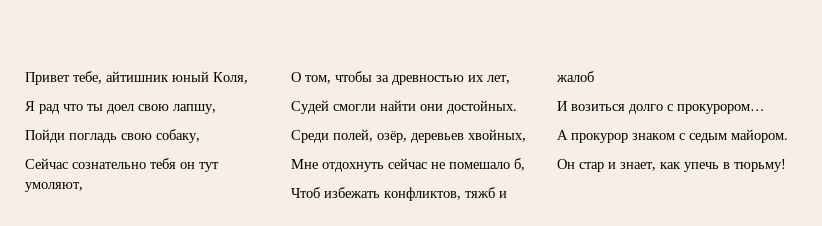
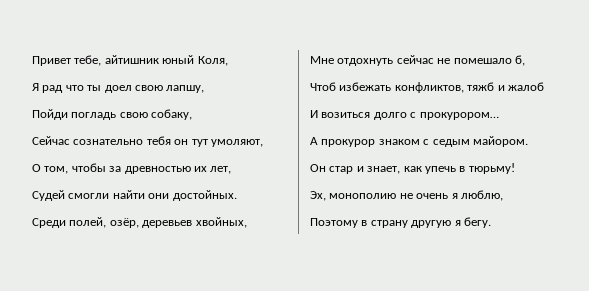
(786, 165) none -> [310,190,503,201] [310,217,491,228] // Эх, монополию не очень я люблю, // Поэтому в страну другую я бегу.

